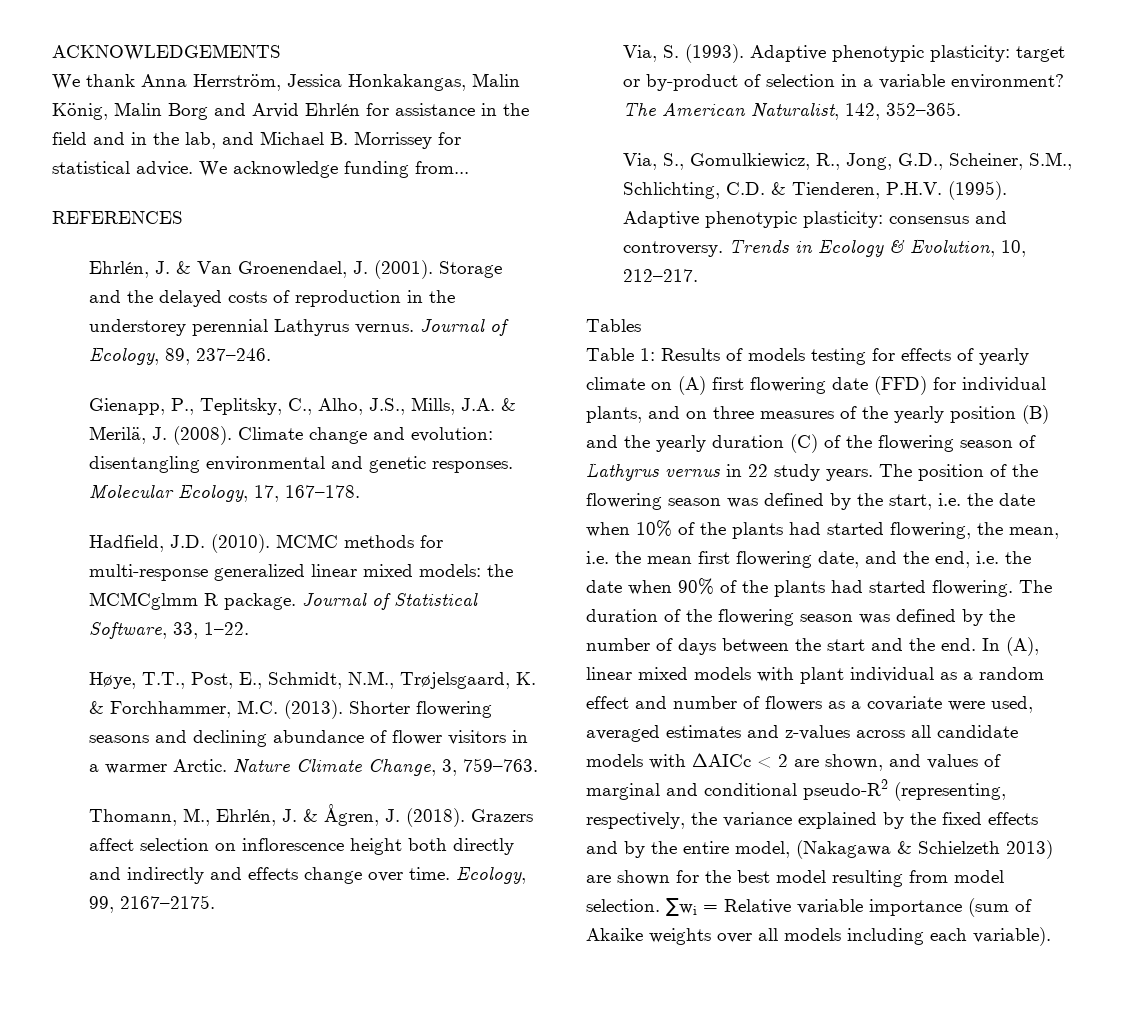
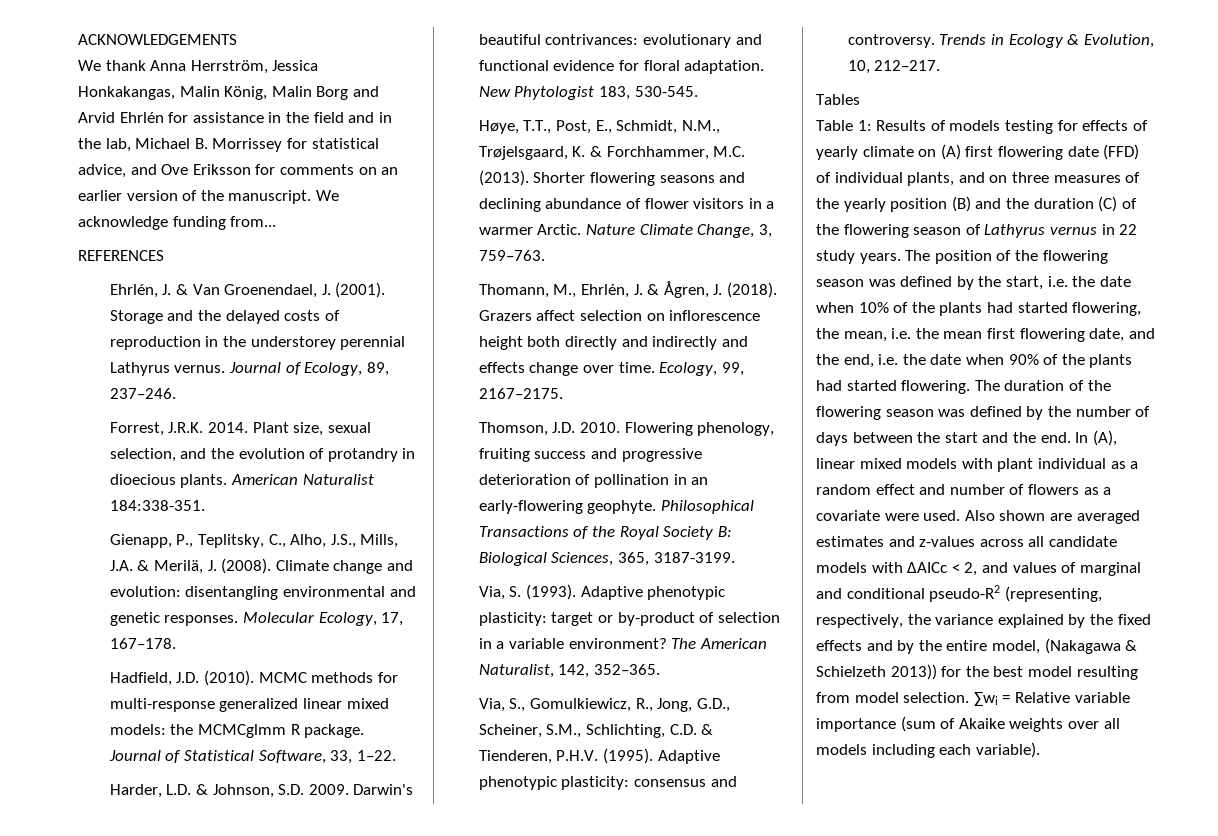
[222,132,254,145] and -> (131, 145) none
[136,161,193,176] advice. -> [78,164,399,178] [78,190,312,204] advice, and Ove Eriksson for comments on an earlier version of the manuscript.
(271, 354) none -> [109,422,371,436] [109,448,416,462] [109,474,374,488] [109,500,205,511] // Forrest, J.R.K. 2014. Plant size, sexual selection, and the evolution of protandry in dioecious plants. American Naturalist 184:338-351.
(249, 628) none -> [109,784,414,798] [478,34,762,48] [478,60,765,74] [478,86,698,100] // Harder, L.D. & Johnson, S.D. 2009. Darwin's beautiful contrivances: evolutionary and functional evidence for floral adaptation. New Phytologist 183, 530-545.
(215, 902) none -> [478,422,775,436] [478,448,702,462] [478,474,709,488] [478,500,754,514] [478,526,732,540] [478,552,735,566] // Thomson, J.D. 2010. Flowering phenology, fruiting success and progressive deterioration of pollination in an early-flowering geophyte. Philosophical Transactions of the Royal Society B: Biological Sciences, 365, 3187-3199.
[933,377,956,390] for -> [816,172,831,183] of
[656,435,706,452] yearly -> (1029, 203) none
[991,696,1033,713] used, -> [923,510,1072,521] used. Also shown are
[778,754,883,771] 2 are shown, -> [964,562,978,576] 2,
[1006,840,1053,859] [586,870,670,885] 2013) are shown -> [890,664,937,680] 2013))

